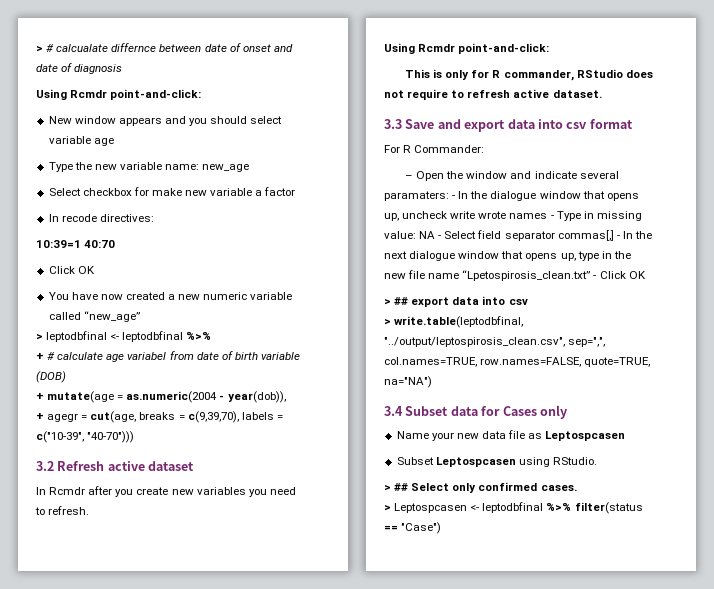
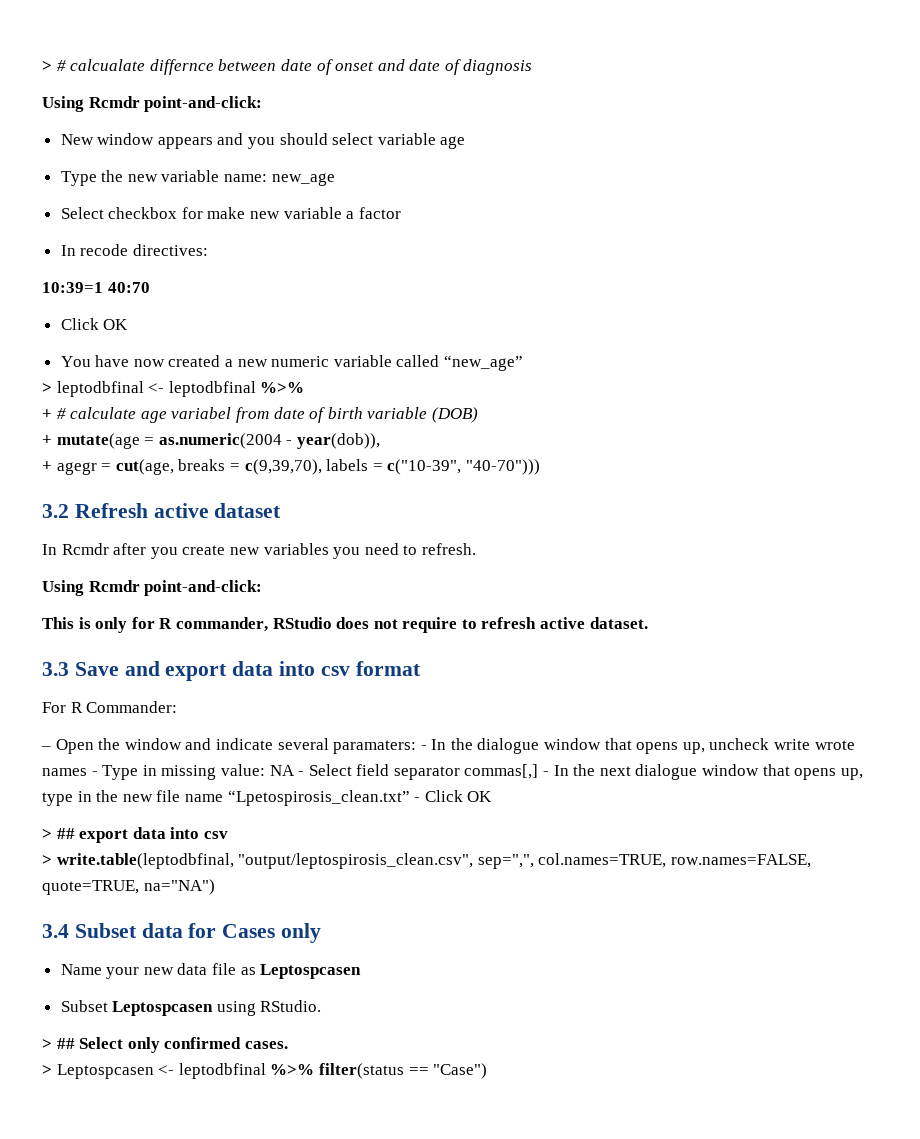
[384,337,565,347] "../output/leptospirosis_clean.csv", -> [238,853,474,869] "output/leptospirosis_clean.csv",

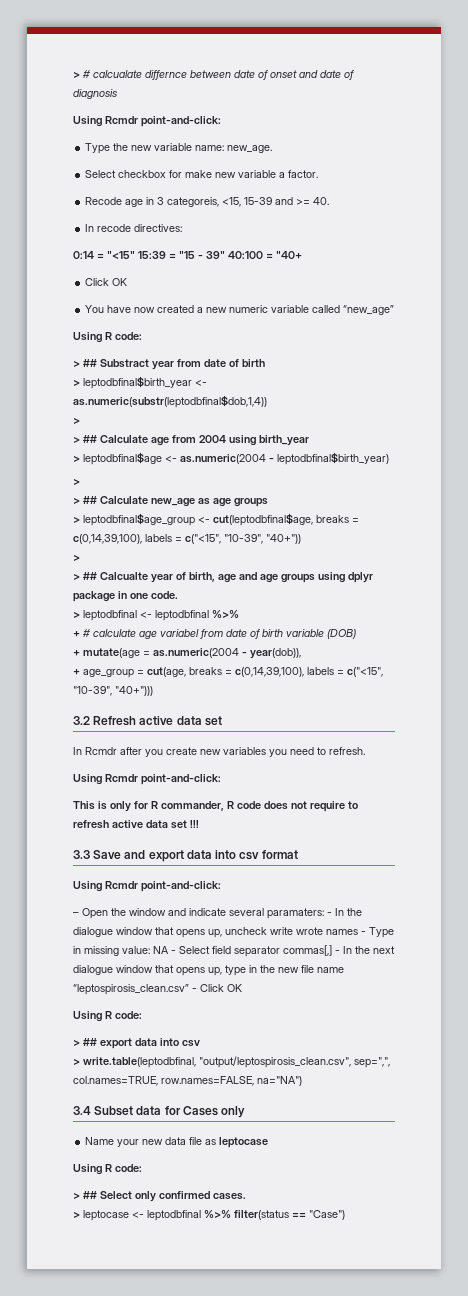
[60,133,466,149] // New window appears and you should select variable age -> (221, 121) none
[271,173,335,186] new_age -> [227,145,273,153] new_age.
[358,207,401,219] [60,244,208,256] [42,282,150,293] factor // In recode directives: // 10:39=1 40:70 -> [288,170,319,178] [85,197,330,207] [85,224,183,232] [73,251,302,259] factor. // Recode age in 3 categoreis, <15, 15-39 and >= 40. // In recode directives: // 0:14 = "<15" 15:39 = "15 - 39" 40:100 = "40+
(524, 363) none -> [73,332,142,343] [73,359,265,370] [73,376,207,389] [73,395,267,408] [73,417,80,424] [73,435,309,446] [73,452,389,465] [73,478,80,485] [73,496,268,507] [73,513,359,526] [73,534,301,544] [73,554,80,561] [73,572,373,583] [73,591,178,602] // Using R code: // > ## Substract year from date of birth // > leptodbfinal$birth_year <- as.numeric(substr(leptodbfinal$dob,1,4)) // > // > ## Calculate age from 2004 using birth_year // > leptodbfinal$age <- as.numeric(2004 - leptodbfinal$birth_year) // > // > ## Calculate new_age as age groups // > leptodbfinal$age_group <- cut(leptodbfinal$age, breaks = c(0,14,39,100), labels = c("<15", "10-39", "40+")) // > // > ## Calcualte year of birth, age and age groups using dplyr package in one code.
[56,462,97,475] agegr -> [83,669,134,678] age_group
[244,459,540,475] c(9,39,70), labels = c("10-39", "40-70"))) -> [235,667,383,677] [73,686,153,696] c(0,14,39,100), labels = c("<15", "10-39", "40+")))
[214,503,282,518] dataset -> [176,716,222,726] data set
[272,617,332,629] RStudio -> [227,801,261,809] R code
[589,617,648,629] dataset. -> [146,820,199,829] data set !!!
[42,701,178,713] For R Commander: -> [73,881,221,892] Using Rcmdr point-and-click:
[227,790,410,806] “Lpetospirosis_clean.txt” -> [73,984,189,995] “leptospirosis_clean.csv”
(493, 796) none -> [73,1011,142,1022] // Using R code:
[42,880,139,895] quote=TRUE, -> (254, 1081) none
[260,964,362,979] [60,1000,322,1016] Leptospcasen // Subset Leptospcasen using RStudio. -> [219,1137,269,1148] [73,1164,142,1175] leptocase // Using R code:
[56,1064,154,1079] Leptospcasen -> [83,1210,129,1221] leptocase

